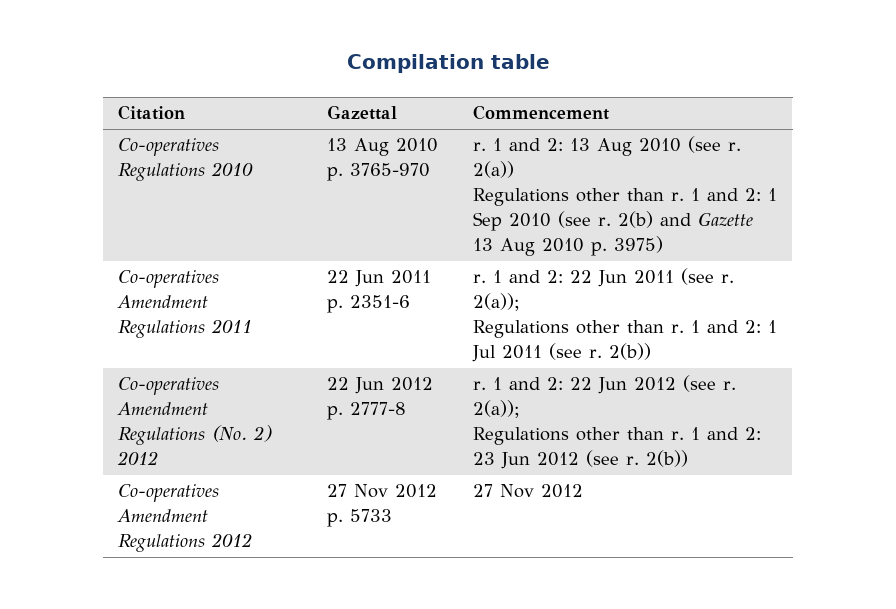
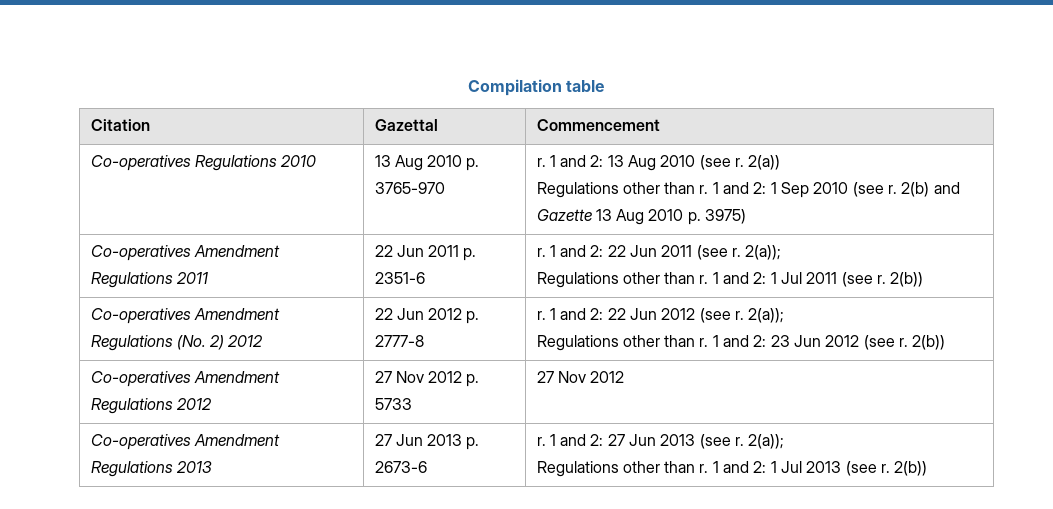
(584, 491) none -> [90,434,280,450] [90,461,212,477] [374,434,480,450] [374,461,427,473] [536,434,785,449] [536,461,928,477] // Co-operatives Amendment Regulations 2013 | 27 Jun 2013 p. 2673-6 | r. 1 and 2: 27 Jun 2013 (see r. 2(a)); // Regulations other than r. 1 and 2: 1 Jul 2013 (see r. 2(b))

